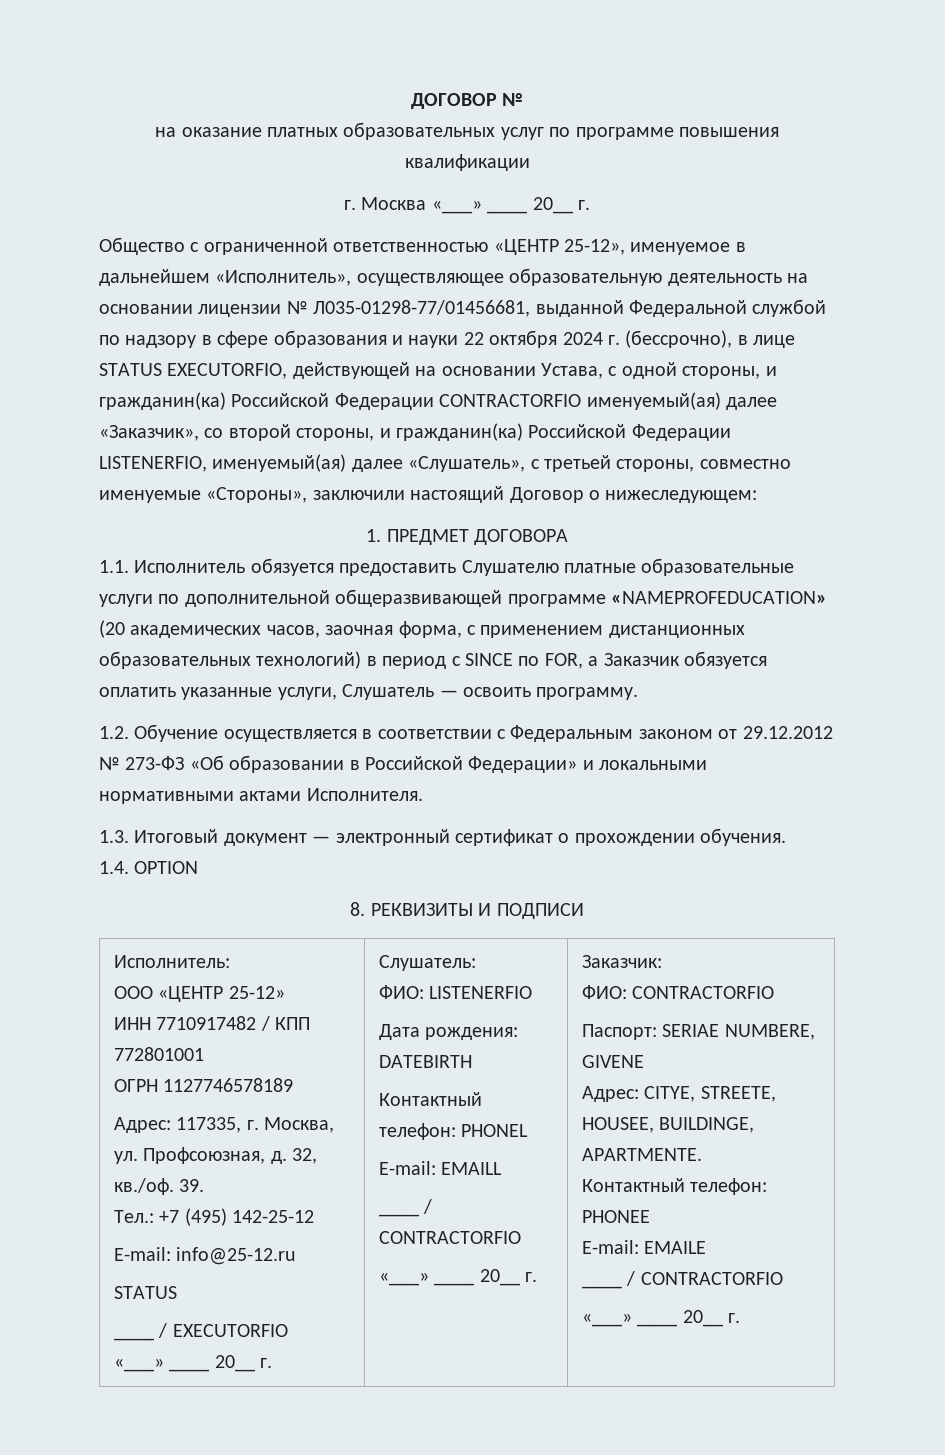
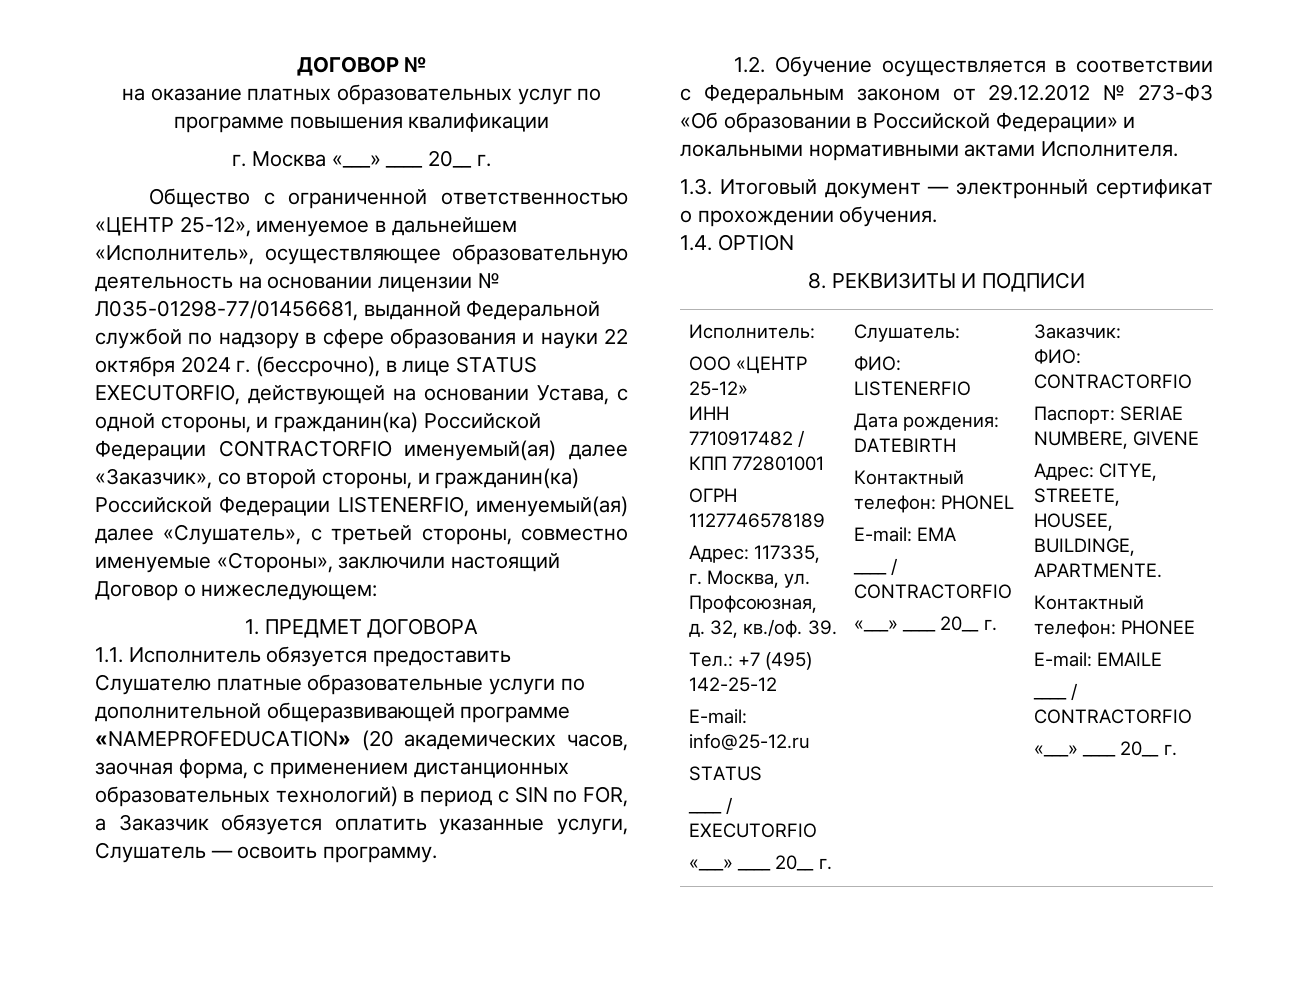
[464,653,513,666] SINCE -> [514,786,548,803] SIN
[441,1162,503,1175] EMAILL -> [917,527,957,541] EMA

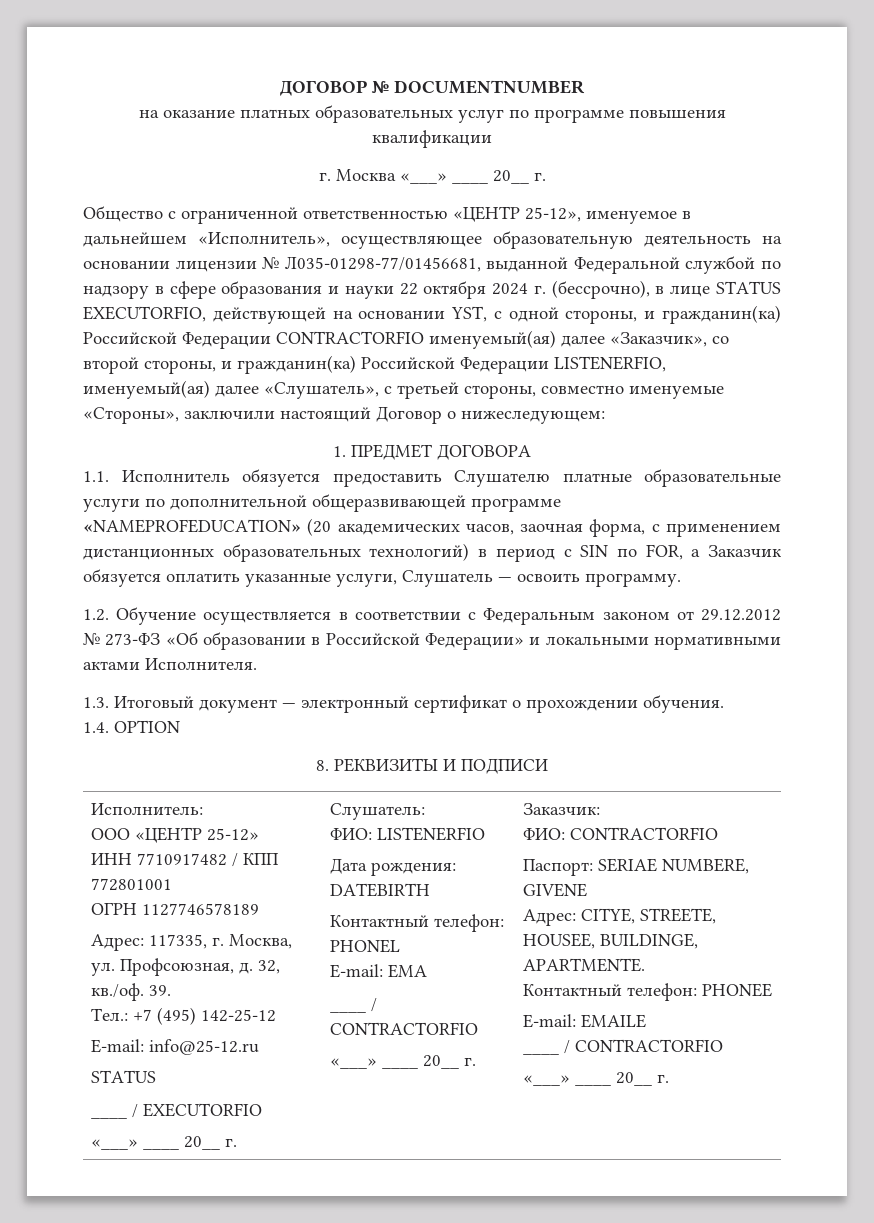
(427, 64) none -> [394,80,585,94] DOCUMENTNUMBER
[537,385,609,405] Устава, -> [451,306,488,322] YST,

